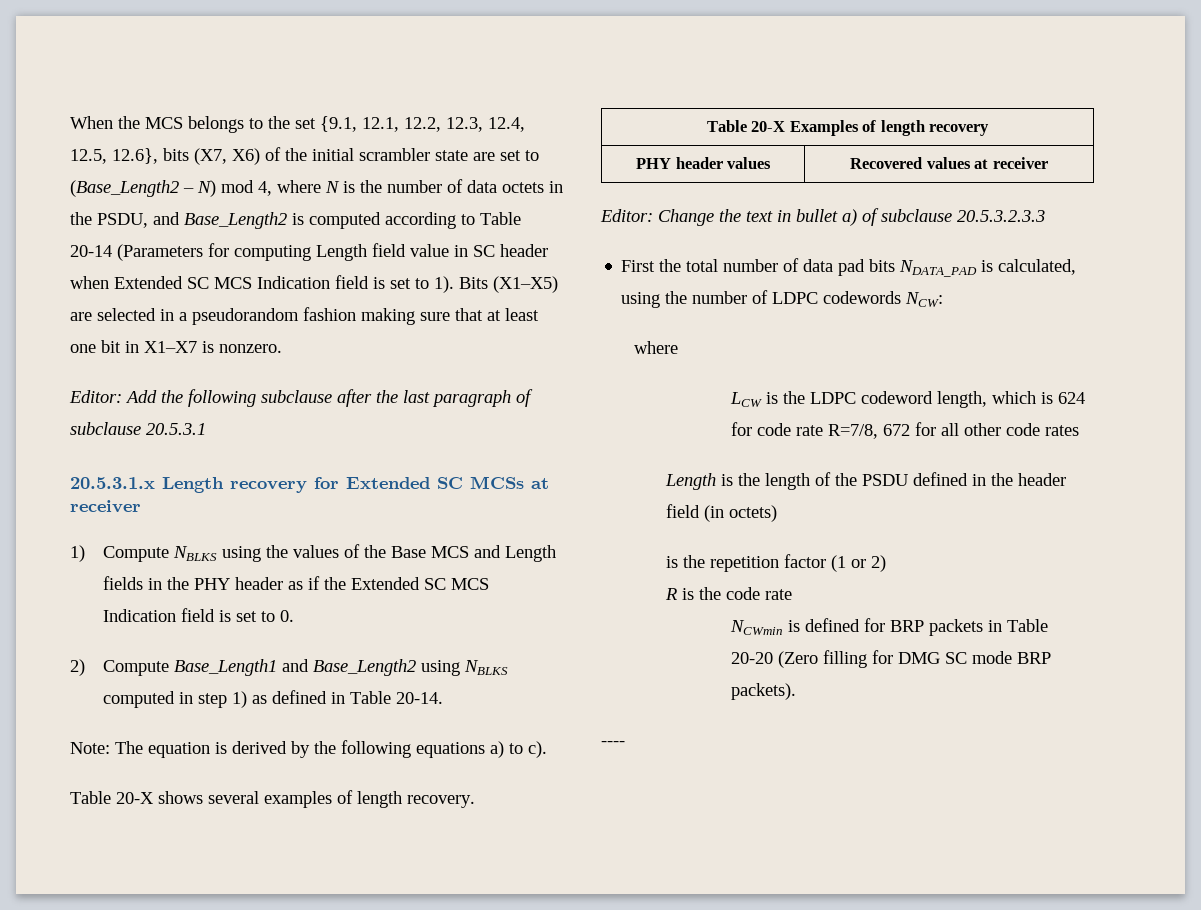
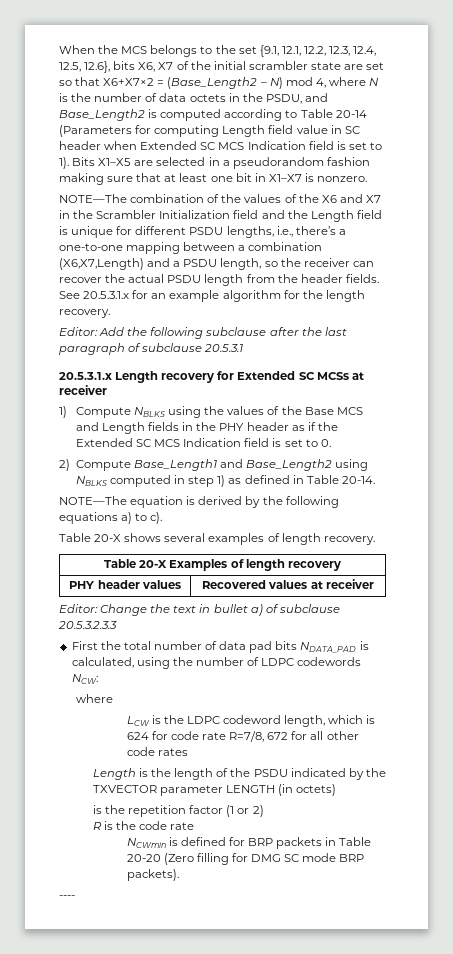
[194,148,260,165] (X7, X6) -> [138,62,174,72] X6, X7
[525,150,539,161] to -> [59,77,165,86] so that X6+X7×2 =
[493,276,558,293] (X1–X5) -> [98,158,132,166] X1–X5
(282, 348) none -> [59,194,381,203] [59,210,382,222] [59,226,346,238] [59,242,323,254] [59,258,374,270] [59,274,379,286] [59,290,365,302] [59,309,110,318] // NOTE—The combination of the values of the X6 and X7 in the Scrambler Initialization field and the Length field is unique for different PSDU lengths, i.e., there’s a one-to-one mapping between a combination (X6,X7,Length) and a PSDU length, so the receiver can recover the actual PSDU length from the header fields. See 20.5.3.1.x for an example algorithm for the length recovery.
[70,741,143,754] Note: The -> [59,496,127,505] NOTE—The
[913,472,1067,486] [666,504,701,518] defined in the header field -> [290,768,386,780] [92,785,276,796] indicated by the TXVECTOR parameter LENGTH

